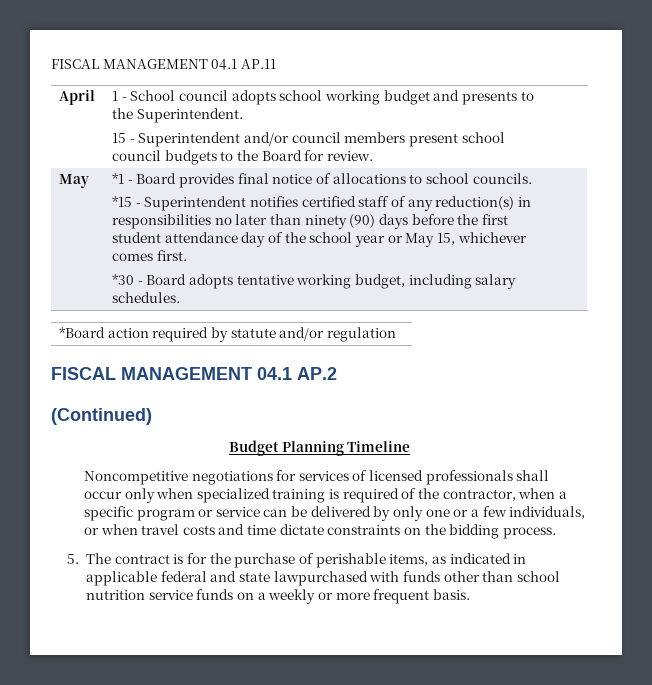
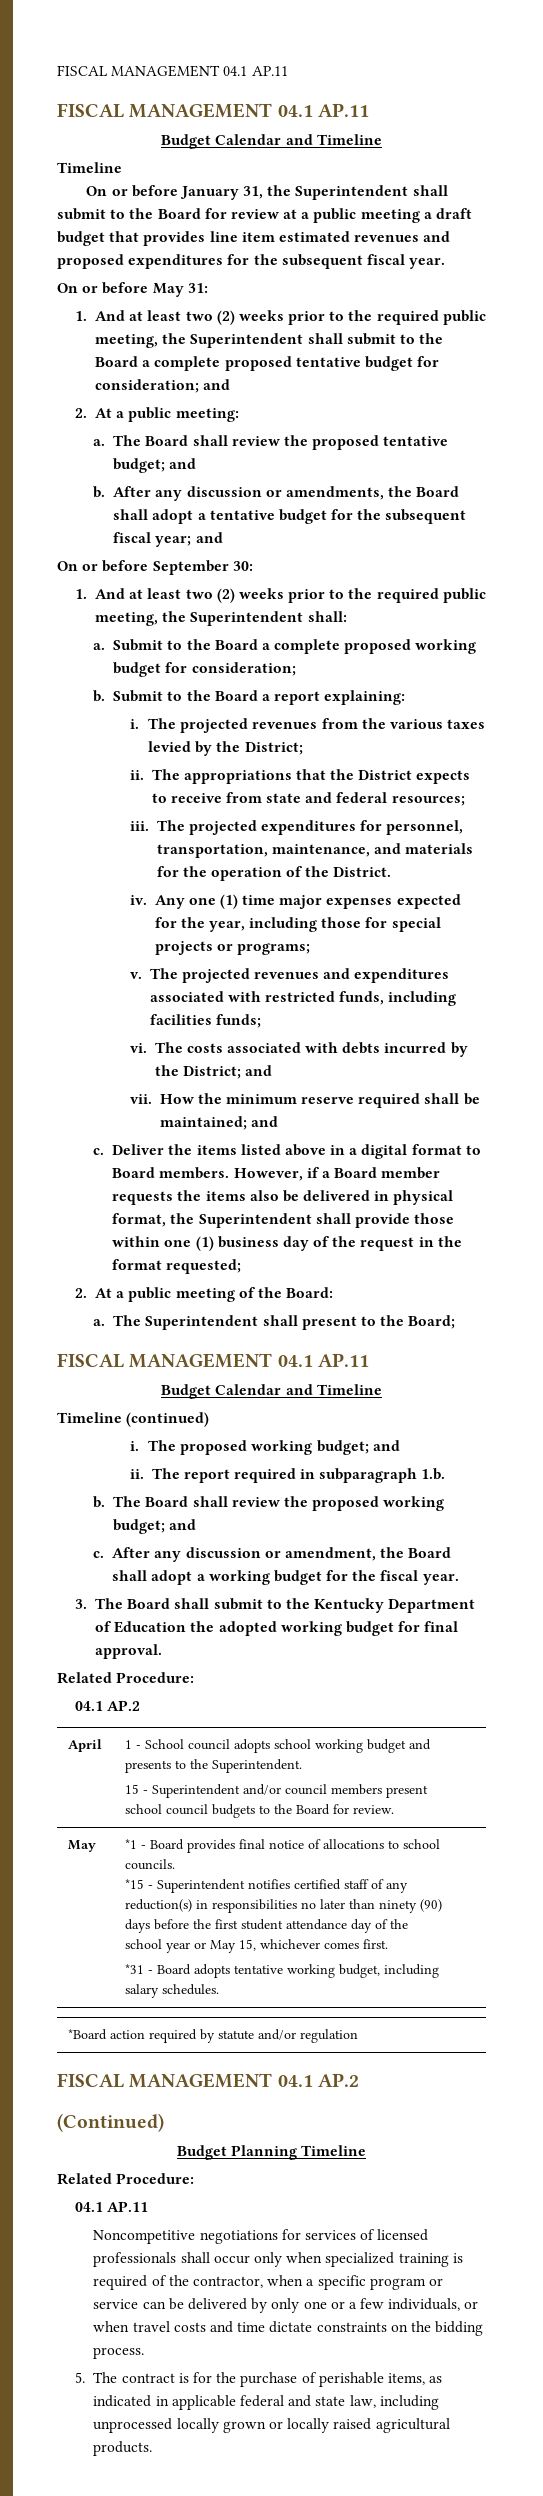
[51,59,276,70] FISCAL MANAGEMENT 04.1 AP.11 -> [57,65,288,77] [57,103,369,118] [161,134,382,149] [57,162,122,173] [86,185,448,200] [57,208,473,223] [57,231,451,246] [57,254,446,269] [57,282,208,297] [75,310,486,325] [94,333,444,348] [94,356,440,371] [94,379,231,393] [75,407,239,422] [93,435,449,450] [113,458,197,473] [93,486,460,501] [113,509,467,524] [113,532,223,547] [57,560,253,575] [75,588,486,603] [94,611,347,626] [93,639,477,654] [113,662,296,677] [93,690,406,705] [129,718,486,733] [147,741,303,756] [129,769,471,784] [151,792,465,806] [129,820,464,835] [156,843,474,858] [156,866,392,881] [129,894,461,909] [154,917,441,932] [154,941,310,955] [129,968,450,983] [149,991,457,1006] [149,1014,261,1028] [129,1042,468,1057] [154,1065,272,1079] [129,1093,480,1108] [159,1116,278,1130] [93,1144,481,1159] [112,1167,441,1181] [112,1190,454,1205] [112,1213,455,1228] [112,1236,462,1251] [112,1259,242,1274] [75,1287,334,1302] [93,1315,456,1330] [57,1353,369,1368] [161,1384,382,1399] [57,1412,210,1427] [129,1440,400,1455] [129,1468,446,1483] [93,1496,445,1511] [113,1519,197,1534] [93,1547,452,1562] [112,1570,459,1585] [75,1598,476,1613] [94,1621,459,1636] [94,1644,162,1659] [57,1672,195,1684] [75,1700,141,1711] FISCAL MANAGEMENT 04.1 AP.11 // FISCAL MANAGEMENT 04.1 AP.11 // Budget Calendar and Timeline // Timeline // On or before January 31, the Superintendent shall submit to the Board for review at a public meeting a draft budget that provides line item estimated revenues and proposed expenditures for the subsequent fiscal year. // On or before May 31: // 1. And at least two (2) weeks prior to the required public meeting, the Superintendent shall submit to the Board a complete proposed tentative budget for consideration; and // 2. At a public meeting: // a. The Board shall review the proposed tentative budget; and // b. After any discussion or amendments, the Board shall adopt a tentative budget for the subsequent fiscal year; and // On or before September 30: // 1. And at least two (2) weeks prior to the required public meeting, the Superintendent shall: // a. Submit to the Board a complete proposed working budget for consideration; // b. Submit to the Board a report explaining: // i. The projected revenues from the various taxes levied by the District; // ii. The appropriations that the District expects to receive from state and federal resources; // iii. The projected expenditures for personnel, transportation, maintenance, and materials for the operation of the District. // iv. Any one (1) time major expenses expected for the year, including those for special projects or programs; // v. The projected revenues and expenditures associated with restricted funds, including facilities funds; // vi. The costs associated with debts incurred by the District; and // vii. How the minimum reserve required shall be maintained; and // c. Deliver the items listed above in a digital format to Board members. However, if a Board member requests the items also be delivered in physical format, the Superintendent shall provide those within one (1) business day of the request in the format requested; // 2. At a public meeting of the Board: // a. The Superintendent shall present to the Board; // FISCAL MANAGEMENT 04.1 AP.11 // Budget Calendar and Timeline // Timeline (continued) // i. The proposed working budget; and // ii. The report required in subparagraph 1.b. // b. The Board shall review the proposed working budget; and // c. After any discussion or amendment, the Board shall adopt a working budget for the fiscal year. // 3. The Board shall submit to the Kentucky Department of Education the adopted working budget for final approval. // Related Procedure: // 04.1 AP.2
[112,274,135,285] *30 -> [125,1964,145,1974] *31
(411, 446) none -> [57,2173,195,2185] [75,2201,149,2212] // Related Procedure: // 04.1 AP.11
[273,571,560,586] [86,589,470,604] lawpurchased with funds other than school nutrition service funds on a weekly or more frequent basis. -> [349,2395,439,2410] [93,2418,450,2433] [93,2441,153,2456] law, including unprocessed locally grown or locally raised agricultural products.

